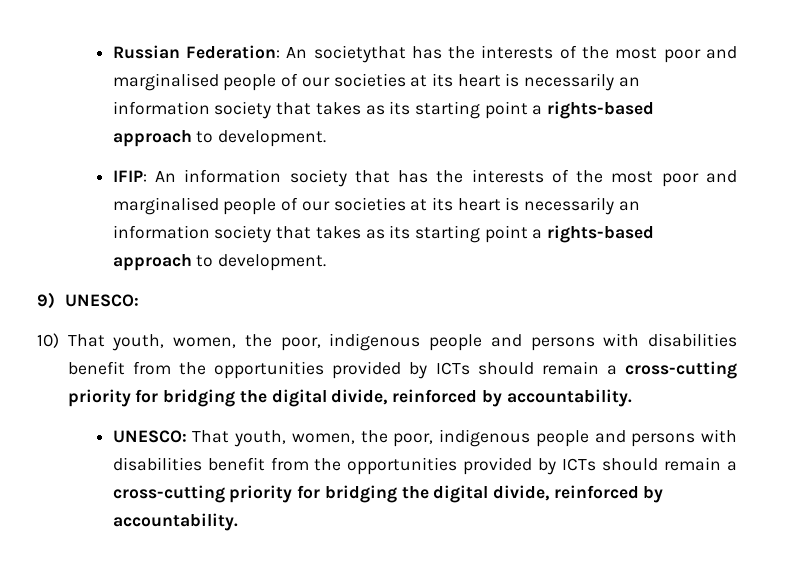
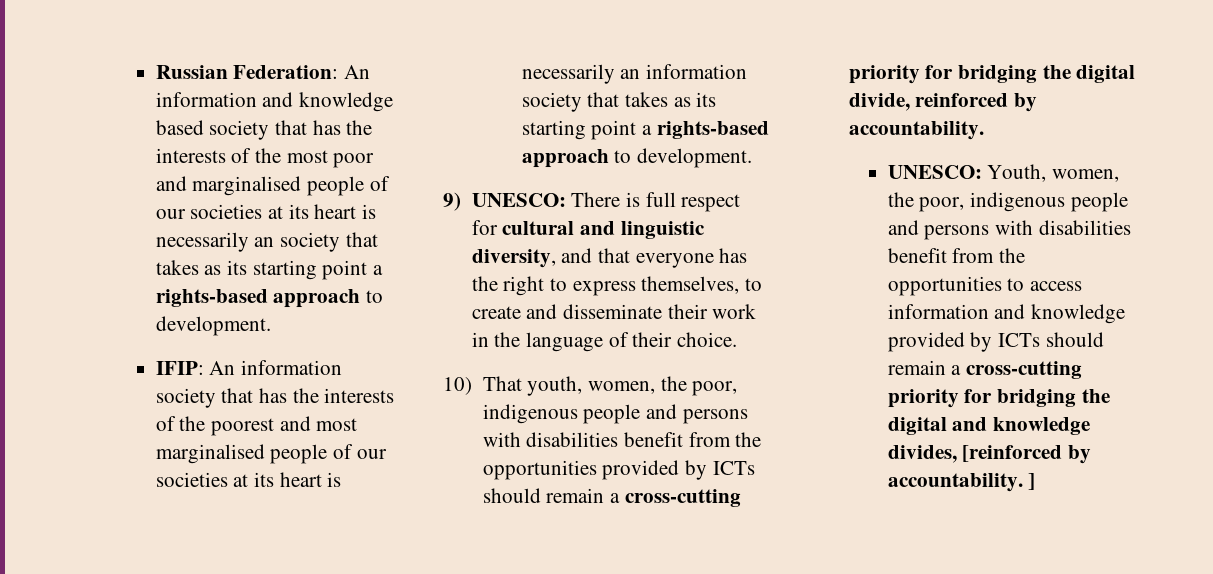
[313,45,406,63] societythat -> [155,92,393,112] [155,120,307,140] information and knowledge based society that
[112,101,210,115] information -> (275, 242) none
[611,170,737,187] most poor and -> [210,416,358,436] poorest and most
(140, 300) none -> [571,192,741,212] [471,220,705,239] [471,248,748,268] [471,276,762,296] [471,304,757,319] [471,332,737,352] There is full respect for cultural and linguistic diversity, and that everyone has the right to express themselves, to create and disseminate their work in the language of their choice.
[192,430,287,447] That youth, -> [987,164,1047,182] Youth,
(458, 466) none -> [1007,278,1082,291] [887,304,1125,324] to access information and knowledge
[493,485,664,503] [112,513,238,531] divide, reinforced by accountability. -> [952,417,1090,435] [887,445,1091,464] [887,473,1036,492] and knowledge divides, [reinforced by accountability. ]

